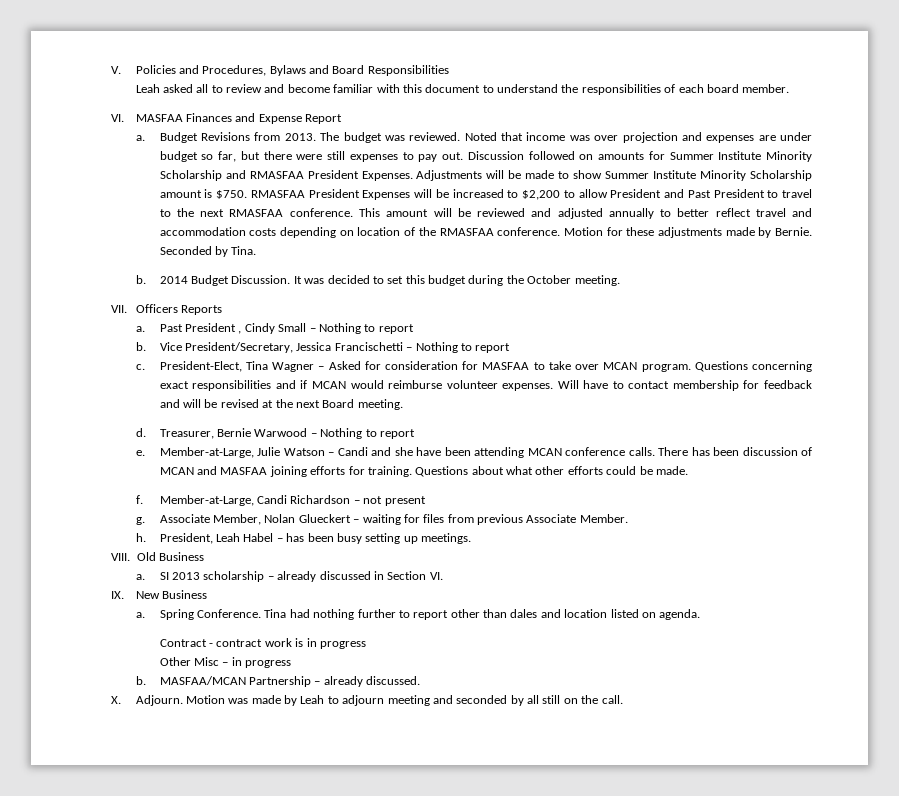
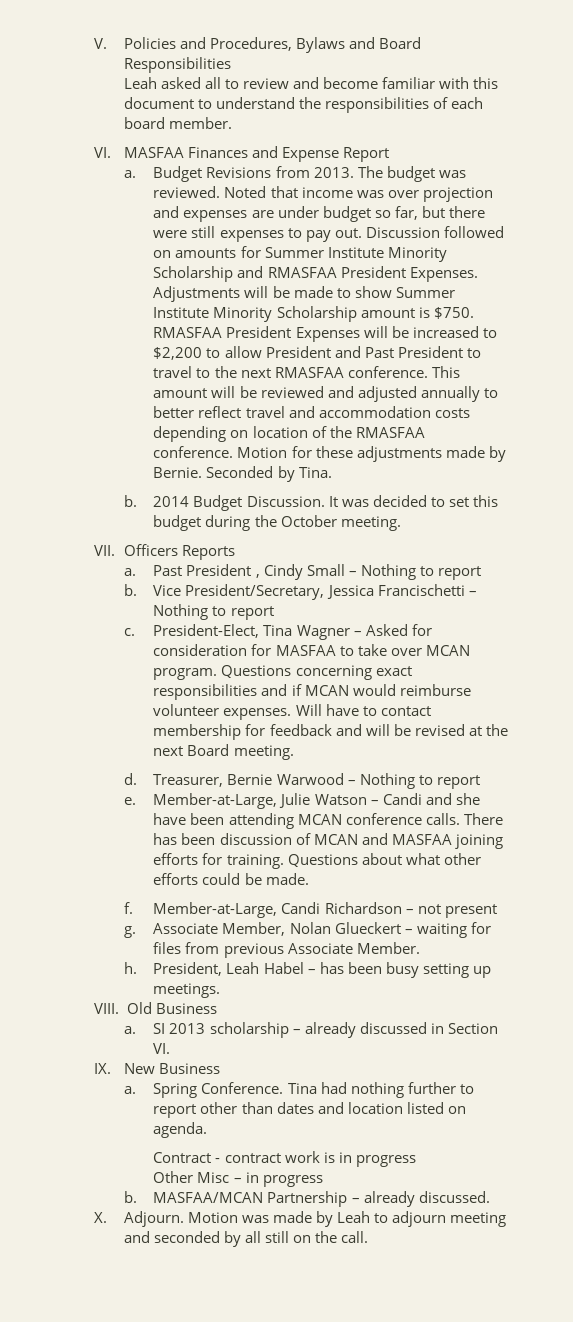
[510,609,538,618] dales -> [276,1102,314,1114] dates

